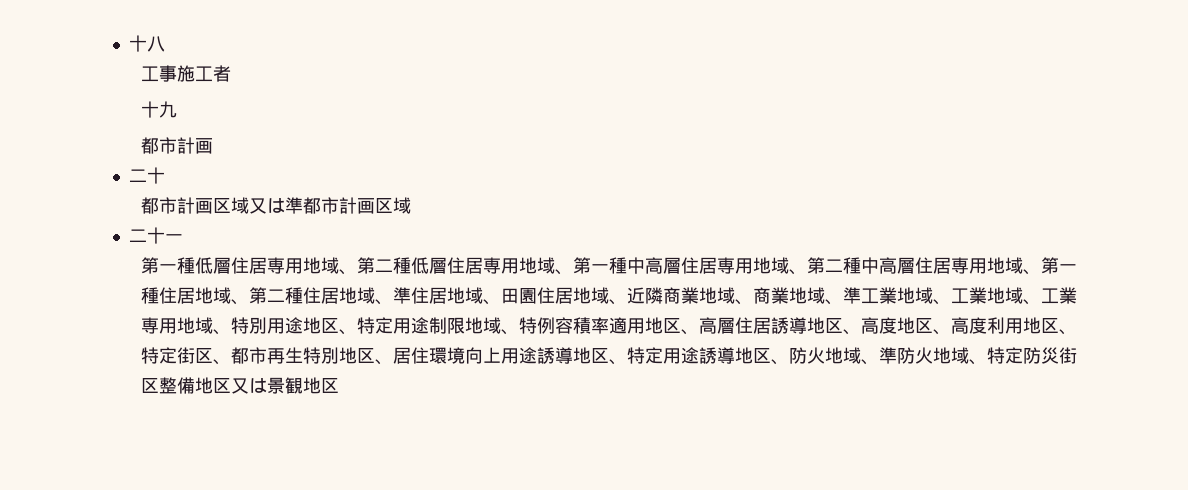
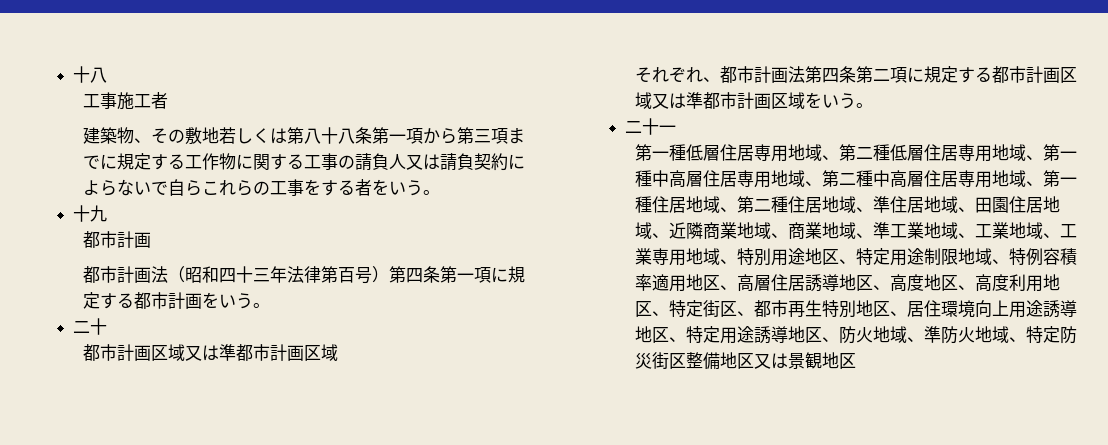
[141,101,178,118] [141,137,214,154] 十九 // 都市計画 -> [83,127,526,145] [83,153,526,171] [83,179,441,196] [73,205,108,222] [83,231,152,248] [83,266,526,284] [83,292,271,309] 建築物、その敷地若しくは第八十八条第一項から第三項までに規定する工作物に関する工事の請負人又は請負契約によらないで自らこれらの工事をする者をいう。 // 十九 // 都市計画 // 都市計画法（昭和四十三年法律第百号）第四条第一項に規定する都市計画をいう。
(412, 205) none -> [635,66,1078,83] [635,92,874,109] // それぞれ、都市計画法第四条第二項に規定する都市計画区域又は準都市計画区域をいう。

